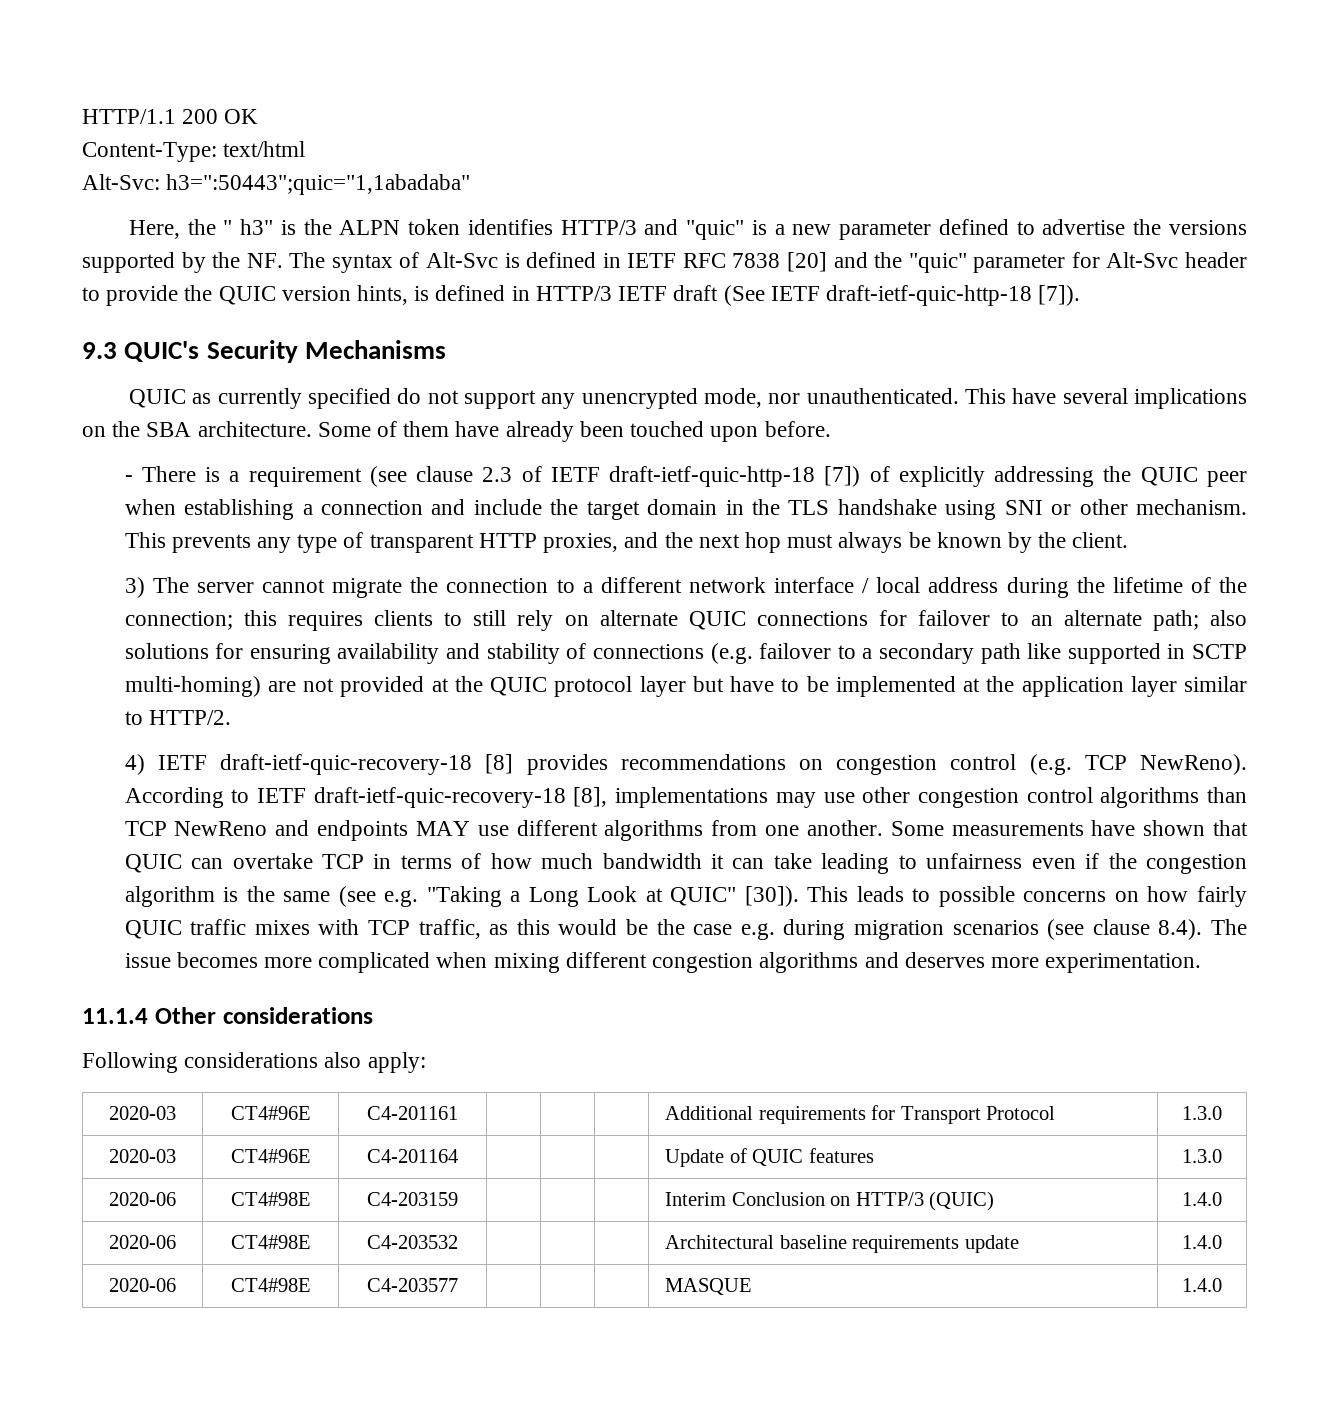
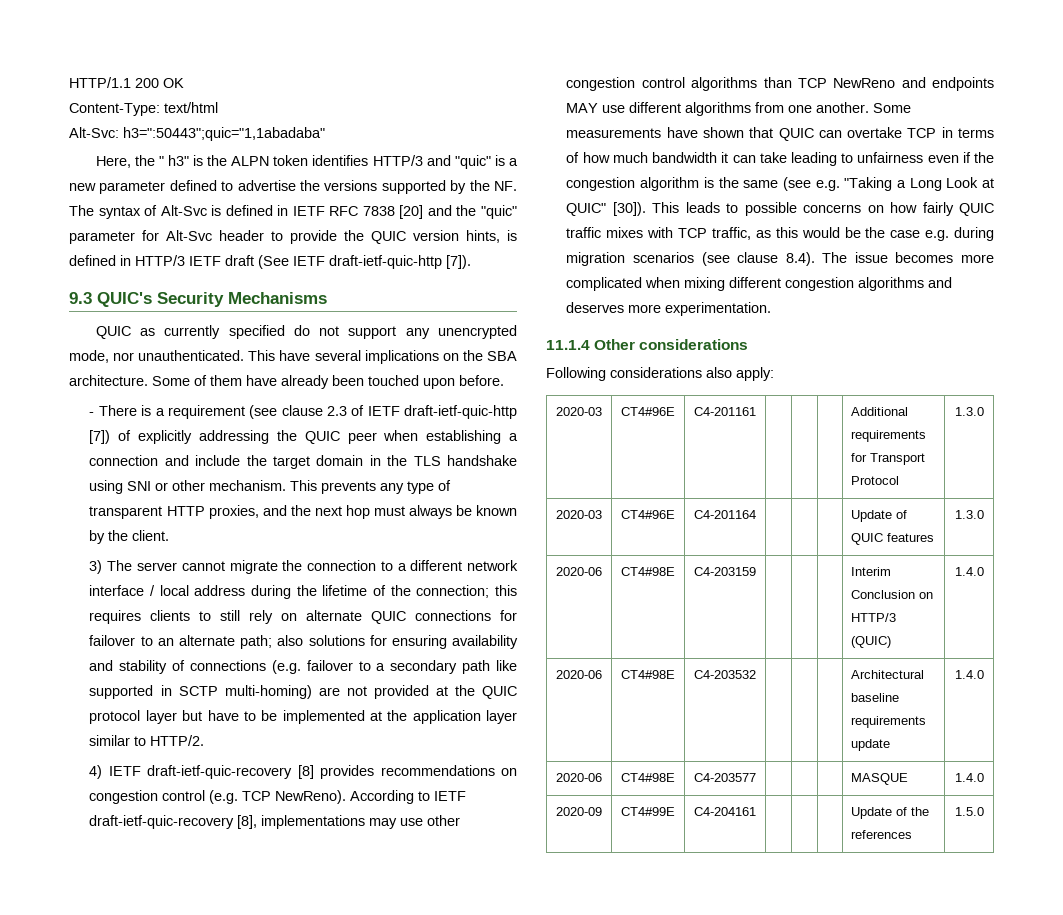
[825,285,1032,306] draft-ietf-quic-http-18 -> [329,255,442,269] draft-ietf-quic-http
[609,466,816,487] draft-ietf-quic-http-18 -> [404,405,517,419] draft-ietf-quic-http
[220,754,473,775] draft-ietf-quic-recovery-18 -> [147,765,293,779] draft-ietf-quic-recovery
[313,787,566,808] draft-ietf-quic-recovery-18 -> [89,815,235,829] draft-ietf-quic-recovery
(1222, 1285) none -> [556,807,602,816] [621,807,675,816] [694,807,756,816] [851,807,930,819] [851,830,913,839] [954,807,984,816] // 2020-09 | CT4#99E | C4-204161 | | | | Update of the references | 1.5.0

